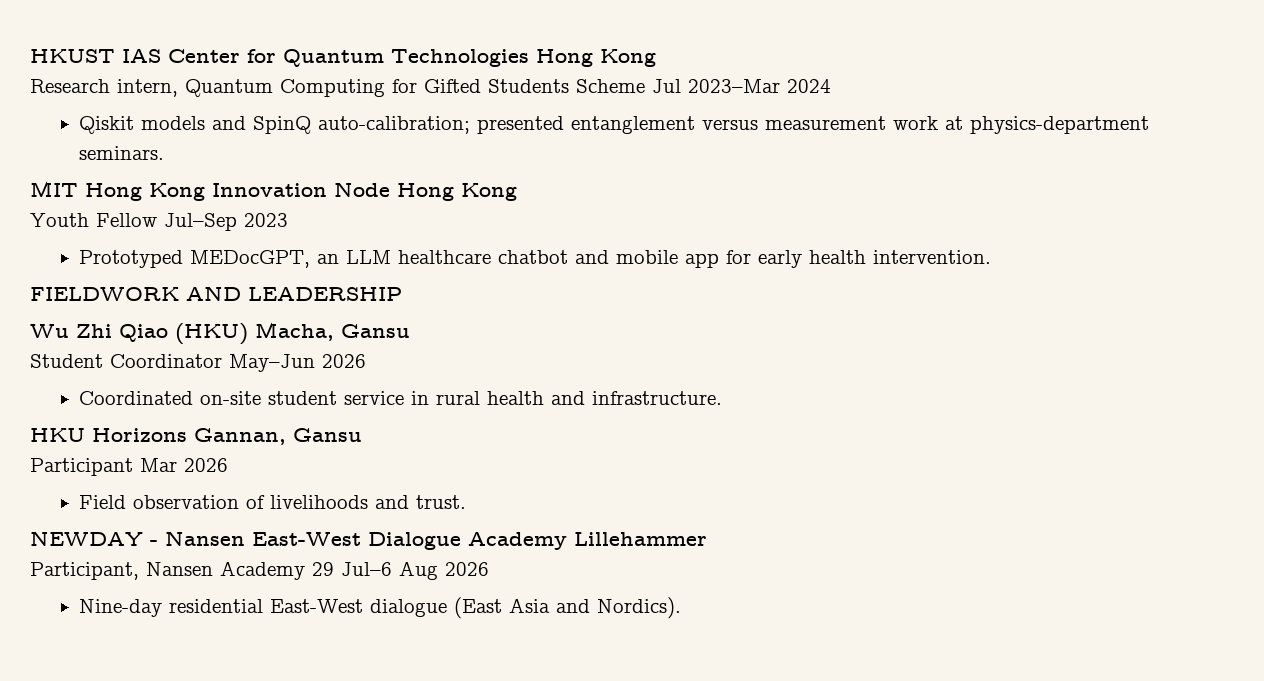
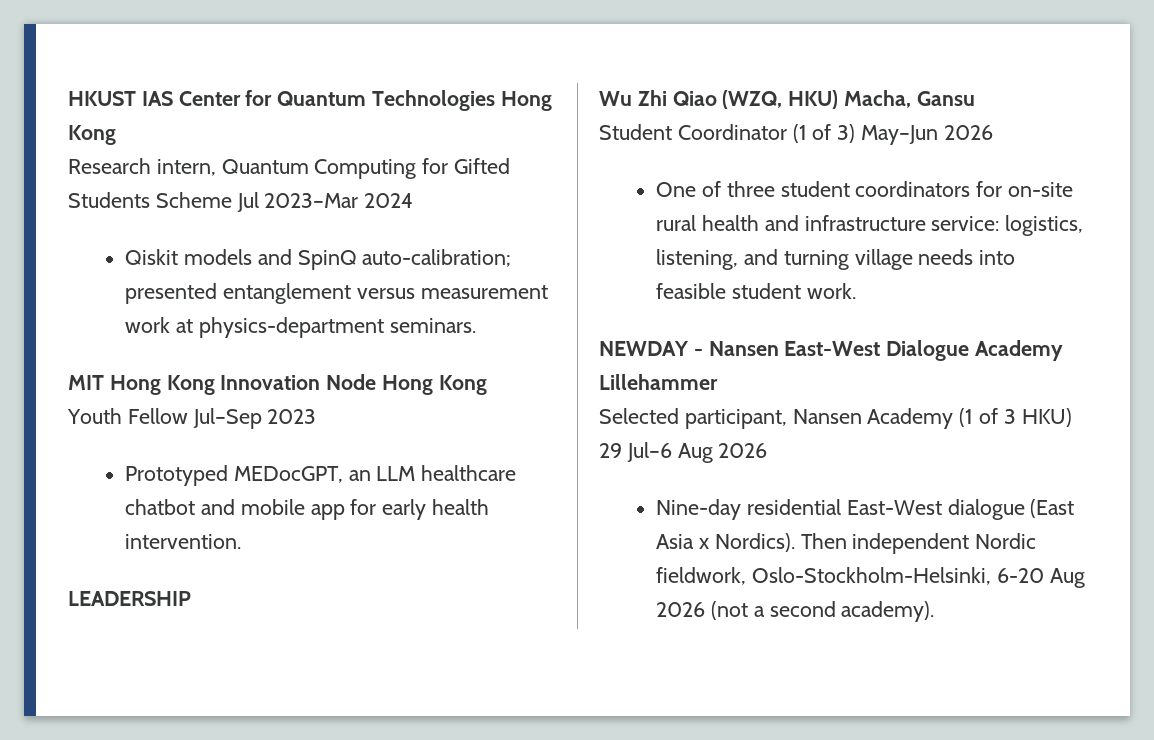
[30,286,241,301] FIELDWORK AND -> (242, 541) none
[175,323,248,345] (HKU) -> [722,90,839,109] (WZQ, HKU)
(222, 361) none -> [792,124,856,143] (1 of 3)
[79,391,723,405] [30,428,362,445] [30,458,228,476] [79,495,467,509] Coordinated on-site student service in rural health and infrastructure. // HKU Horizons Gannan, Gansu // Participant Mar 2026 // Field observation of livelihoods and trust. -> [656,181,1073,197] [656,215,1084,236] [656,249,1016,270] [656,283,856,299] One of three student coordinators for on-site rural health and infrastructure service: logistics, listening, and turning village needs into feasible student work.
[30,561,305,580] Participant, Nansen Academy -> [599,408,1072,429] Selected participant, Nansen Academy (1 of 3 HKU)
[556,597,682,619] and Nordics). -> [698,533,1037,554] [656,567,1085,588] [656,601,935,622] x Nordics). Then independent Nordic fieldwork, Oslo-Stockholm-Helsinki, 6-20 Aug 2026 (not a second academy).

